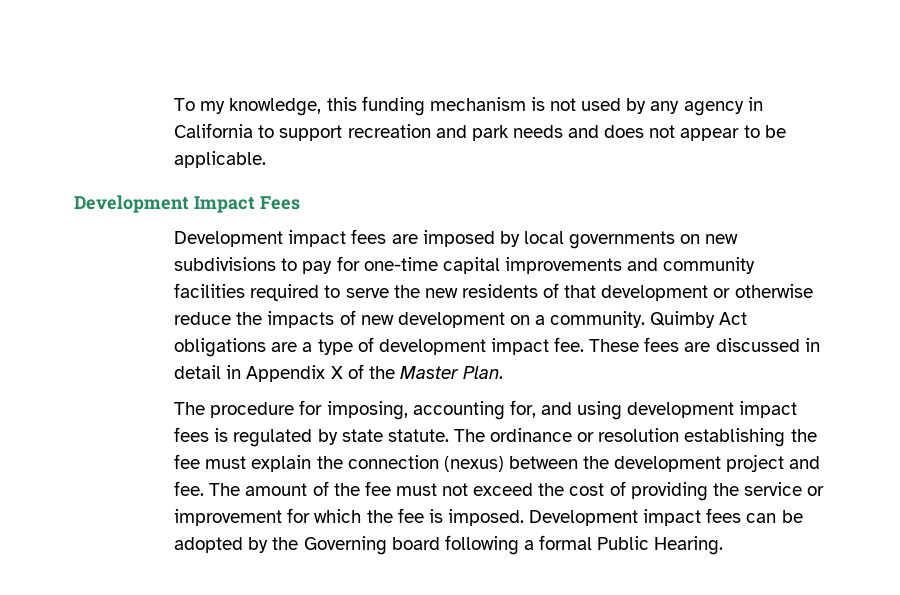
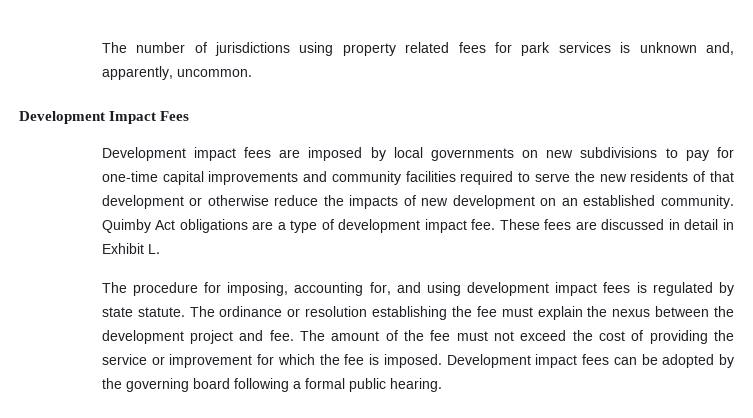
[174,96,763,116] [174,123,786,141] [174,151,267,168] To my knowledge, this funding mechanism is not used by any agency in California to support recreation and park needs and does not appear to be applicable. -> [101,42,734,56] [101,66,252,80] The number of jurisdictions using property related fees for park services is unknown and, apparently, uncommon.
[535,315,546,325] a -> [561,195,656,206] an established
[246,364,504,382] Appendix X of the Master Plan. -> [101,243,160,254] Exhibit L.
[347,455,504,472] connection (nexus) -> [612,309,651,317] nexus
[303,536,387,555] Governing -> [125,378,189,392] governing
[597,536,724,555] Public Hearing. -> [348,378,442,392] public hearing.

